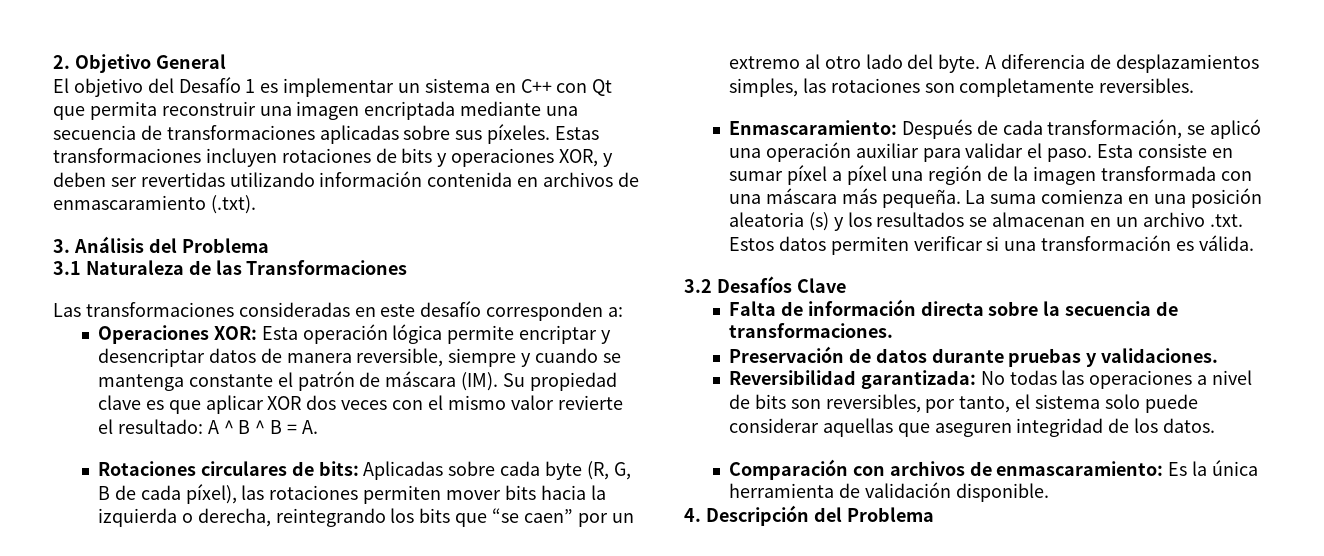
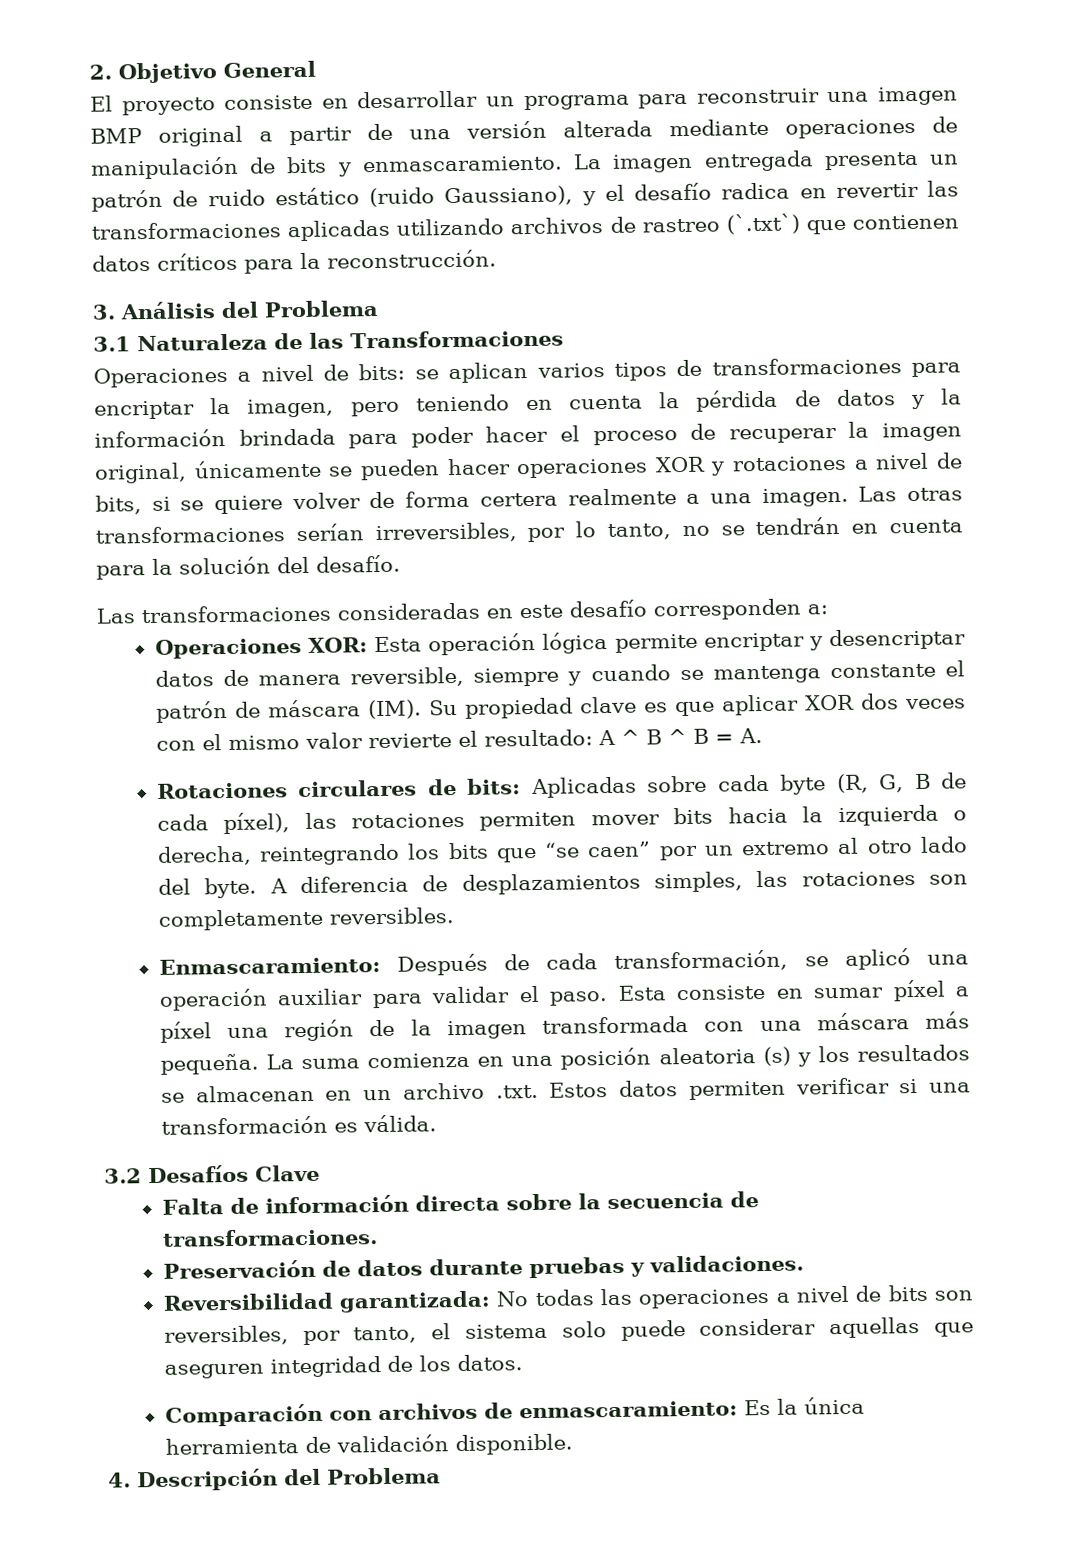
[73,77,613,97] [53,101,579,120] [53,124,600,144] [53,148,613,167] [53,171,639,187] [53,195,256,214] objetivo del Desafío 1 es implementar un sistema en C++ con Qt que permita reconstruir una imagen encriptada mediante una secuencia de transformaciones aplicadas sobre sus píxeles. Estas transformaciones incluyen rotaciones de bits y operaciones XOR, y deben ser revertidas utilizando información contenida en archivos de enmascaramiento (.txt). -> [121,86,959,116] [90,116,958,147] [90,150,959,180] [91,180,959,212] [91,213,959,242] [92,249,497,274] proyecto consiste en desarrollar un programa para reconstruir una imagen BMP original a partir de una versión alterada mediante operaciones de manipulación de bits y enmascaramiento. La imagen entregada presenta un patrón de ruido estático (ruido Gaussiano), y el desafío radica en revertir las transformaciones aplicadas utilizando archivos de rastreo (`.txt`) que contienen datos críticos para la reconstrucción.
(408, 267) none -> [93,357,962,388] [94,388,962,420] [94,421,963,449] [94,452,963,484] [95,486,964,515] [95,516,963,544] [96,554,401,580] // Operaciones a nivel de bits: se aplican varios tipos de transformaciones para encriptar la imagen, pero teniendo en cuenta la pérdida de datos y la información brindada para poder hacer el proceso de recuperar la imagen original, únicamente se pueden hacer operaciones XOR y rotaciones a nivel de bits, si se quiere volver de forma certera realmente a una imagen. Las otras transformaciones serían irreversibles, por lo tanto, no se tendrán en cuenta para la solución del desafío.

